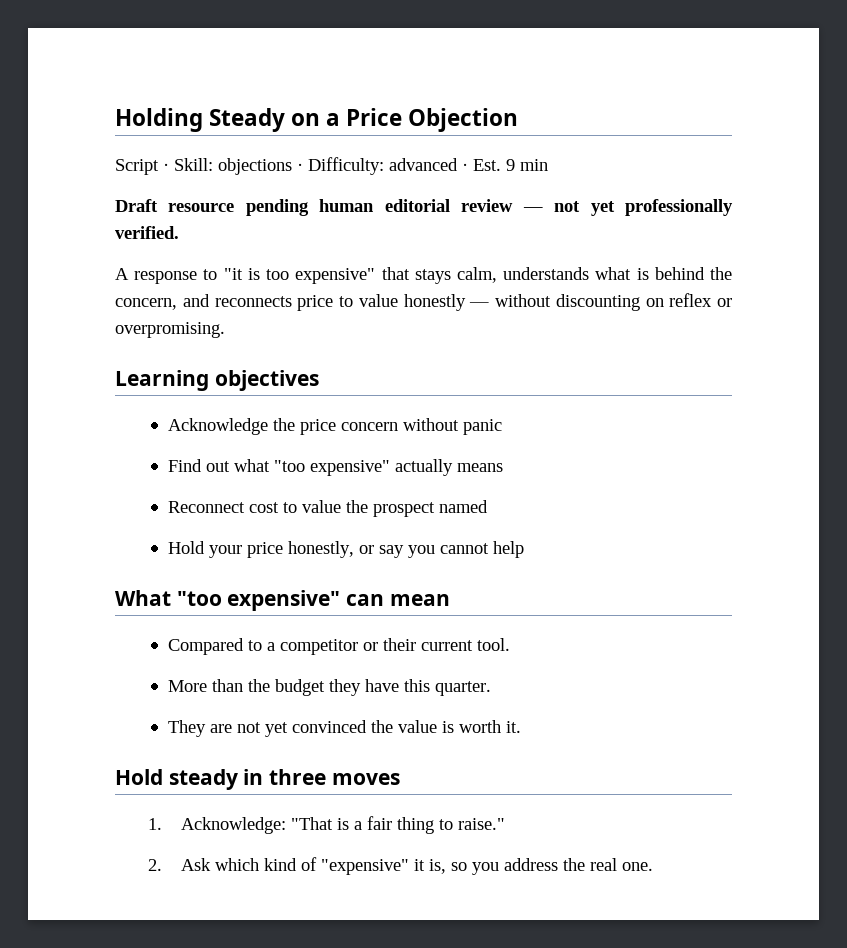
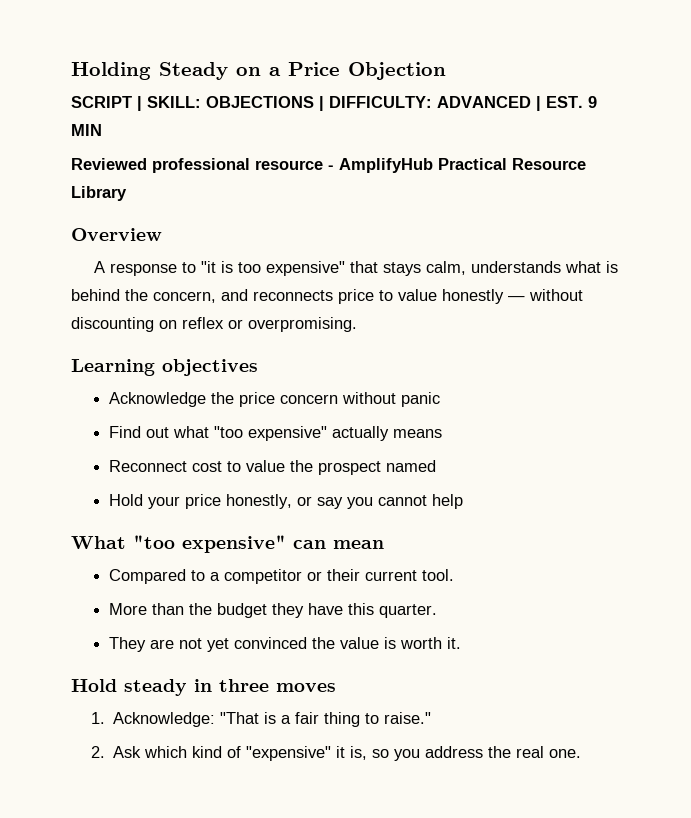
[115,157,548,175] [115,199,734,216] [115,226,179,239] Script · Skill: objections · Difficulty: advanced · Est. 9 min // Draft resource pending human editorial review — not yet professionally verified. -> [71,96,597,111] [71,124,102,136] [71,158,586,173] [71,186,127,201] [71,228,162,241] SCRIPT | SKILL: OBJECTIONS | DIFFICULTY: ADVANCED | EST. 9 MIN // Reviewed professional resource - AmplifyHub Practical Resource Library // Overview

